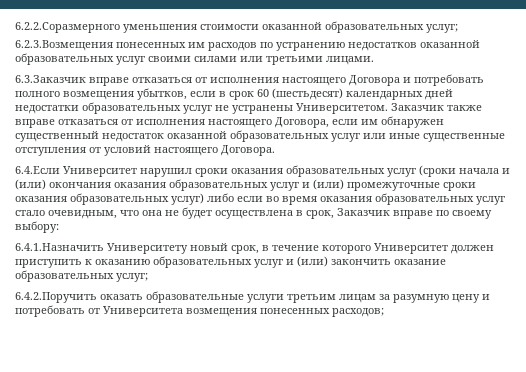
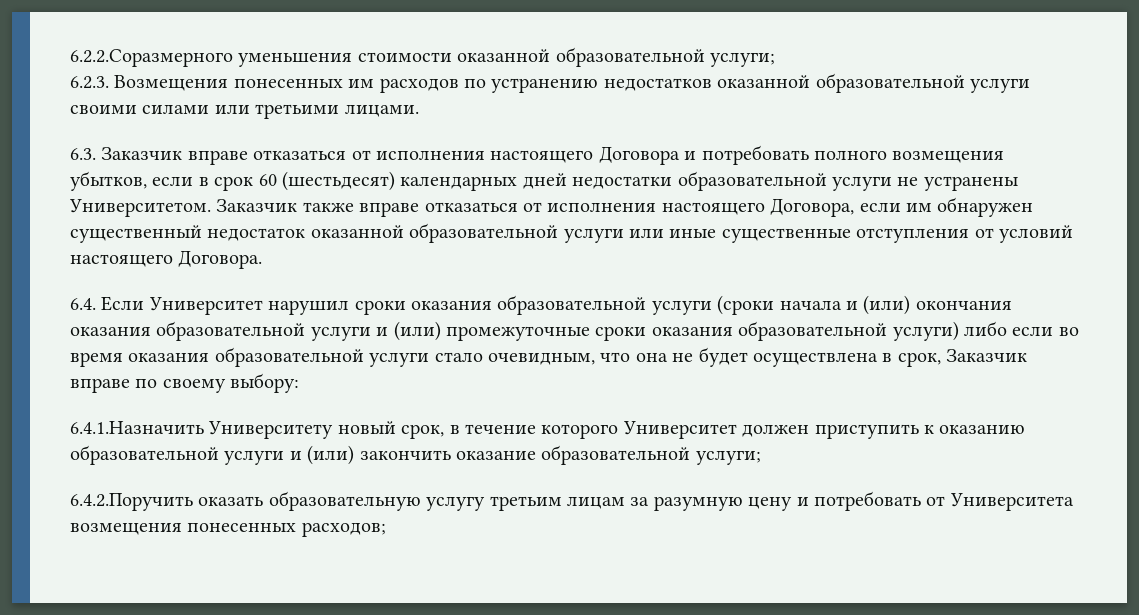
[325,21,458,33] [15,40,113,51] образовательных услуг; // 6.2.3.Возмещения -> [555,47,775,67] [70,75,229,91] образовательной услуги; // 6.2.3. Возмещения
[15,53,145,65] образовательных услуг -> [815,73,1030,93] образовательной услуги
[15,75,86,83] 6.3.Заказчик -> [70,147,183,160] 6.3. Заказчик
[82,102,212,114] образовательных услуг -> [677,171,892,191] образовательной услуги
[230,130,360,142] образовательных услуг -> [409,223,624,243] образовательной услуги
[15,166,60,174] 6.4.Если -> [70,296,145,311] 6.4. Если
[286,165,416,177] образовательных услуг -> [497,295,712,315] образовательной услуги
[169,179,299,191] образовательных услуг -> [156,321,371,341] образовательной услуги
[70,193,204,205] образовательных услуг) -> [738,321,959,341] образовательной услуги)
[375,193,505,205] образовательных услуг -> [214,347,430,367] образовательной услуги
[153,256,283,268] образовательных услуг -> [70,445,285,465] образовательной услуги
[15,270,148,282] образовательных услуг; -> [541,445,761,465] образовательной услуги;
[146,291,284,303] образовательные услуги -> [268,491,486,511] образовательную услугу

